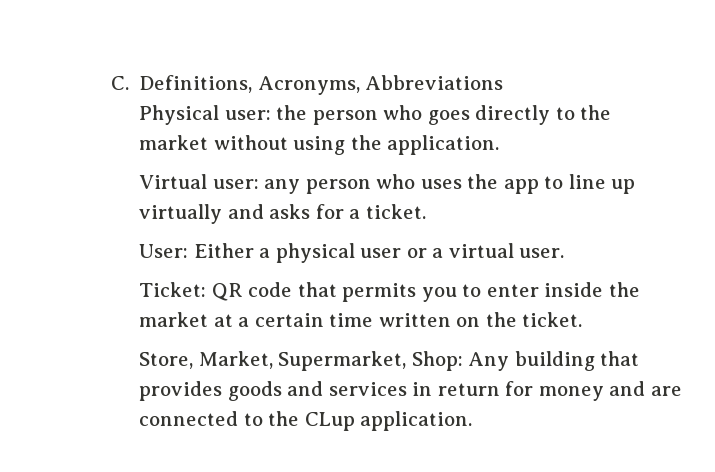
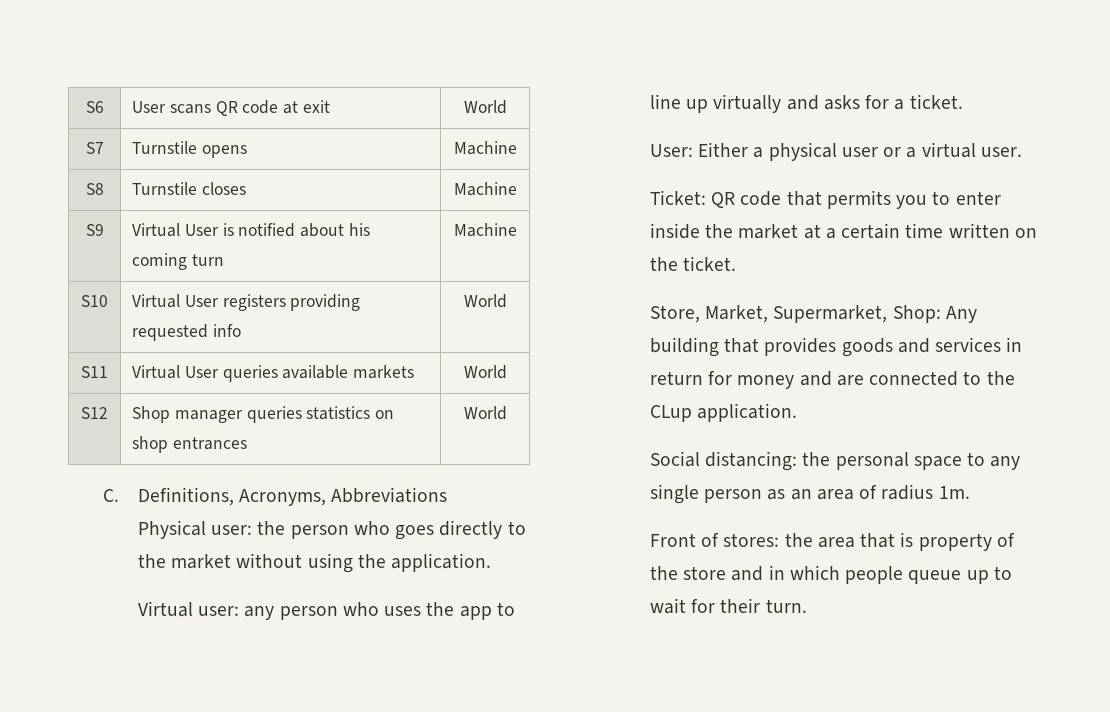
(110, 83) none -> [85,101,104,113] [132,100,330,116] [463,100,507,114] [85,142,104,154] [132,141,247,158] [453,141,517,155] [85,183,104,195] [132,182,246,195] [453,182,517,196] [85,224,104,236] [132,223,370,237] [132,253,224,270] [453,223,517,237] [81,295,108,307] [132,294,361,311] [132,324,241,341] [463,294,507,308] [81,366,108,378] [132,365,414,382] [463,365,507,379] [81,407,108,419] [132,406,394,423] [132,436,247,453] [463,406,507,420] S6 | User scans QR code at exit | World // S7 | Turnstile opens | Machine // S8 | Turnstile closes | Machine // S9 | Virtual User is notified about his coming turn | Machine // S10 | Virtual User registers providing requested info | World // S11 | Virtual User queries available markets | World // S12 | Shop manager queries statistics on shop entrances | World //
(473, 421) none -> [649,451,1021,471] [649,484,970,504] [649,532,1015,551] [649,565,1012,584] [649,598,807,614] // Social distancing: the personal space to any single person as an area of radius 1m. // Front of stores: the area that is property of the store and in which people queue up to wait for their turn.

